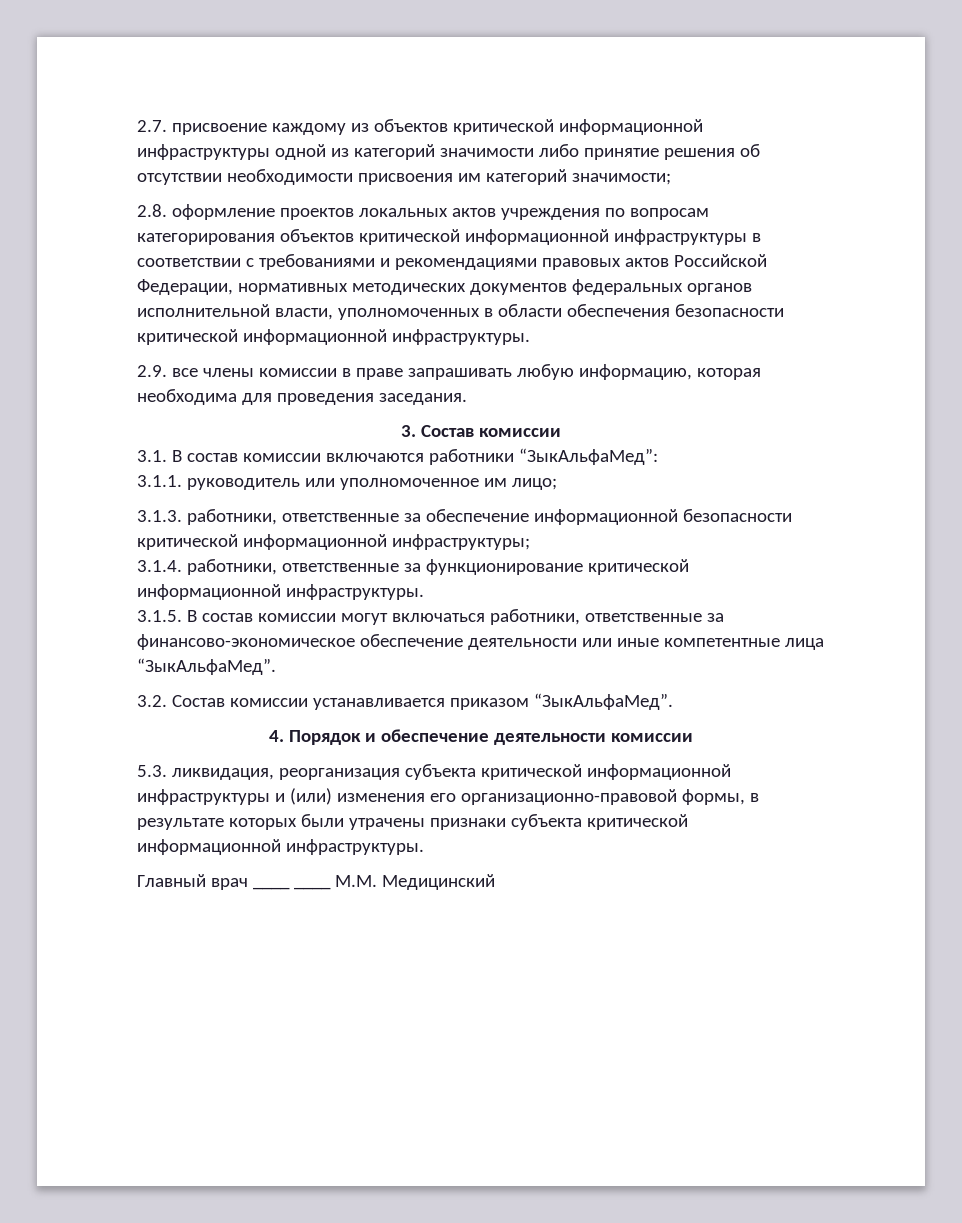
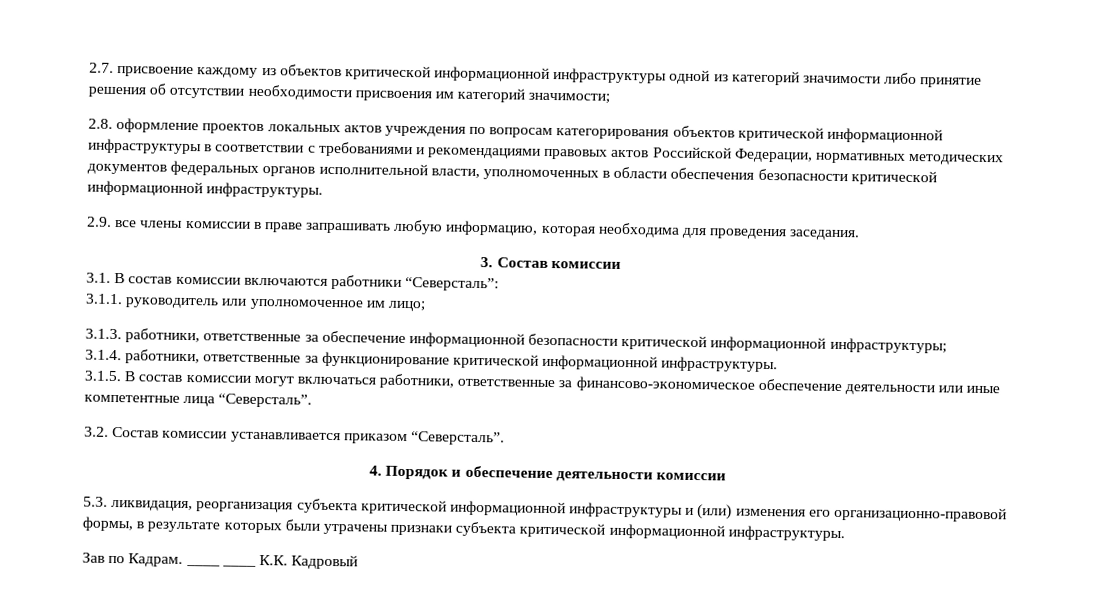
[518,448,658,465] “ЗыкАльфаМед”: -> [405,277,500,292] “Северсталь”:
[137,658,276,675] “ЗыкАльфаМед”. -> [218,393,313,408] “Северсталь”.
[533,693,673,710] “ЗыкАльфаМед”. -> [410,431,505,446] “Северсталь”.
[137,874,331,890] [334,874,495,890] Главный врач ____ ____ М.М. Медицинский -> [82,552,359,570] Зав по Кадрам. ____ ____ К.К. Кадровый

